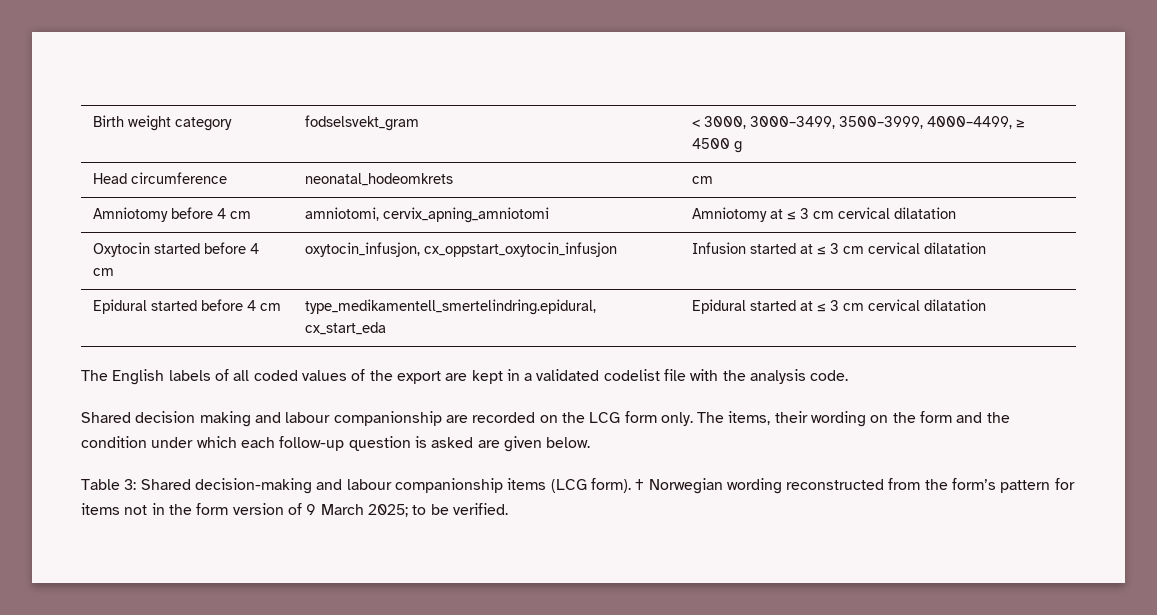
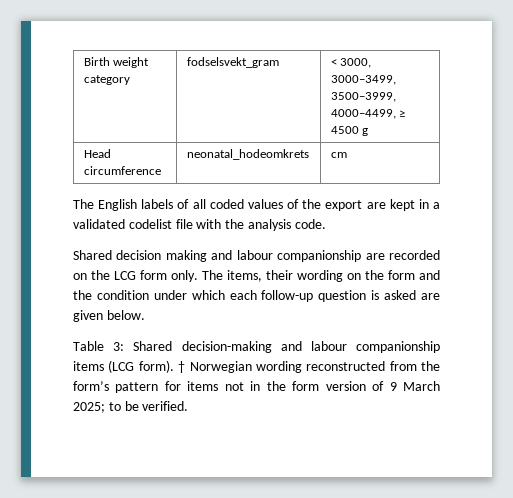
[92,207,251,222] [304,207,549,223] [691,207,956,222] [92,242,259,257] [92,268,114,276] [304,242,617,257] [691,242,986,255] [92,299,281,314] [304,299,596,315] [304,322,386,335] [691,299,986,314] // Amniotomy before 4 cm | amniotomi, cervix_apning_amniotomi | Amniotomy at ≤ 3 cm cervical dilatation // Oxytocin started before 4 cm | oxytocin_infusjon, cx_oppstart_oxytocin_infusjon | Infusion started at ≤ 3 cm cervical dilatation // Epidural started before 4 cm | type_medikamentell_smertelindring.epidural, cx_start_eda | Epidural started at ≤ 3 cm cervical dilatation -> (347, 155) none

